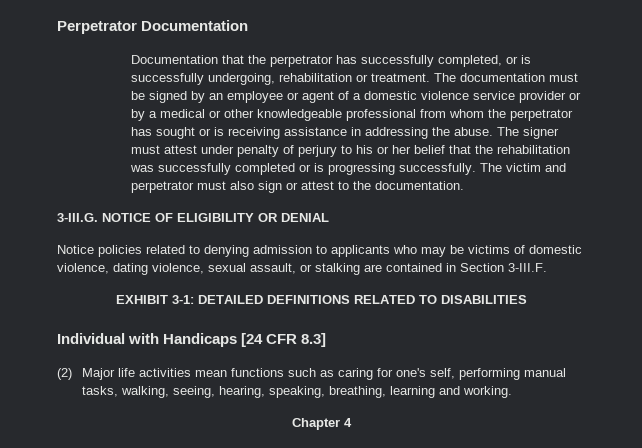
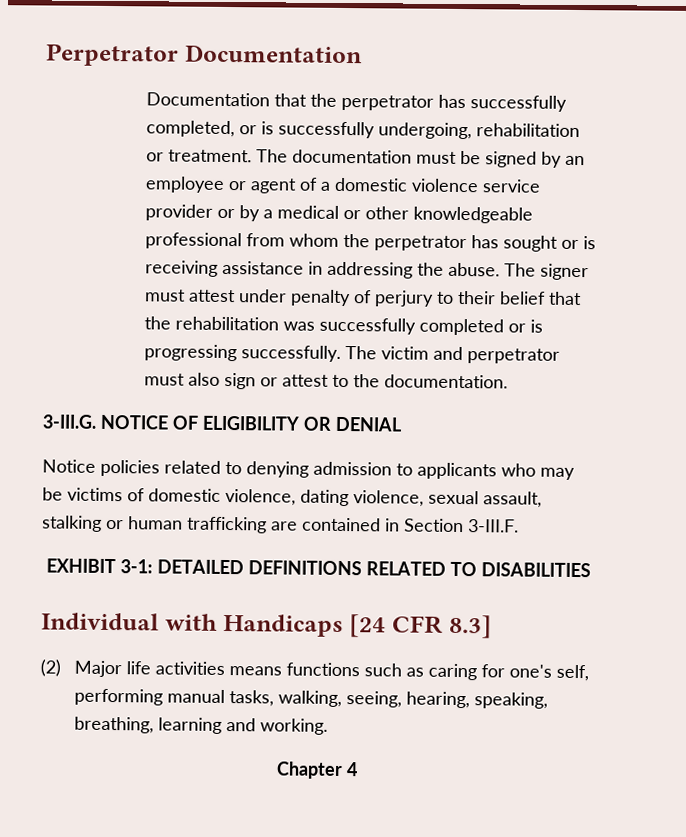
[355,145,411,154] his or her -> [456,290,496,305] their
[300,263,360,275] or stalking -> [42,515,267,534] stalking or human trafficking
[194,370,227,377] mean -> [228,666,282,676] means

